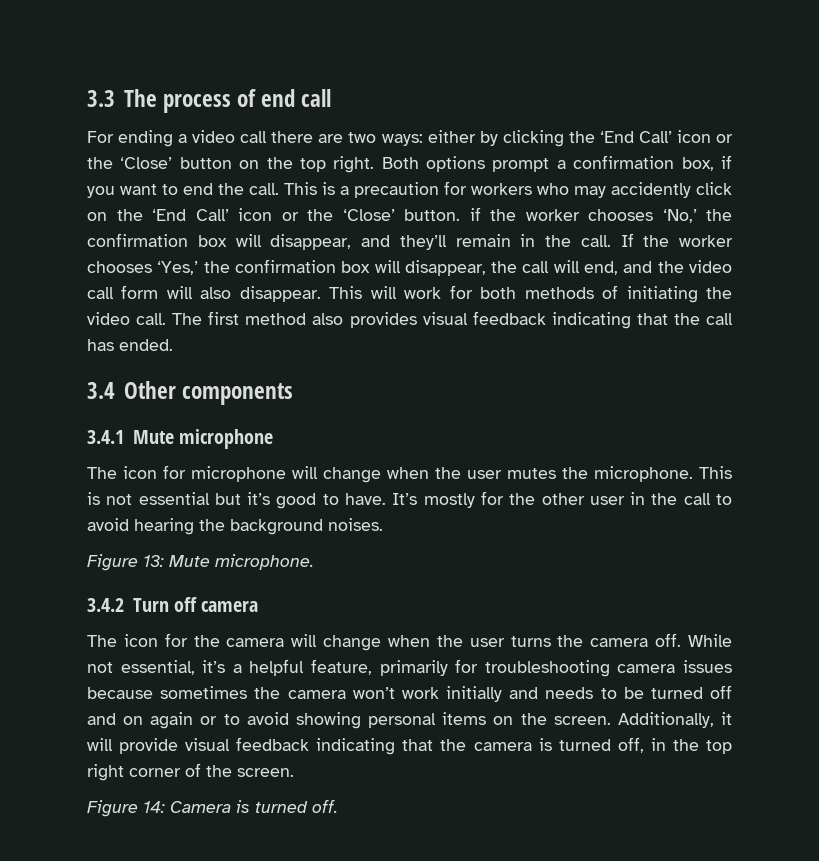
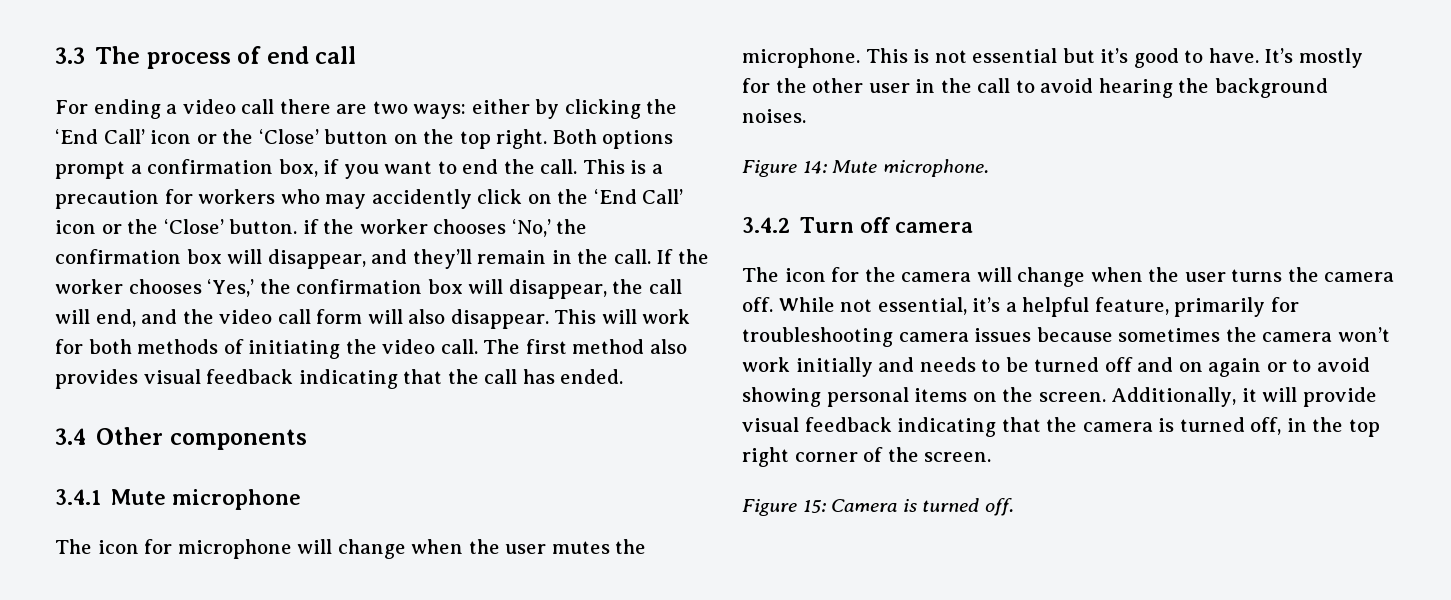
[143,555,164,567] 13: -> [802,161,827,174] 14:
[143,801,165,813] 14: -> [802,500,826,513] 15:

